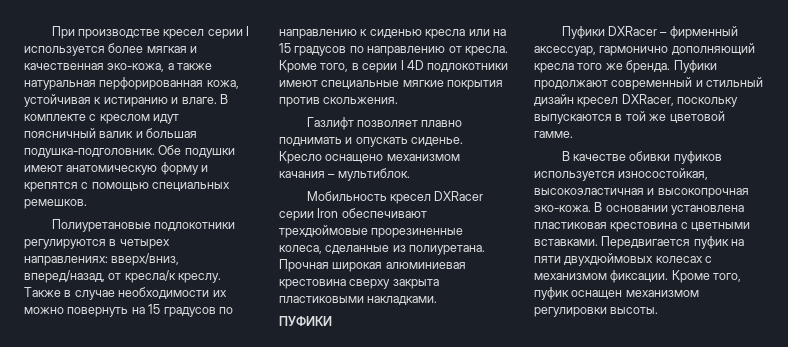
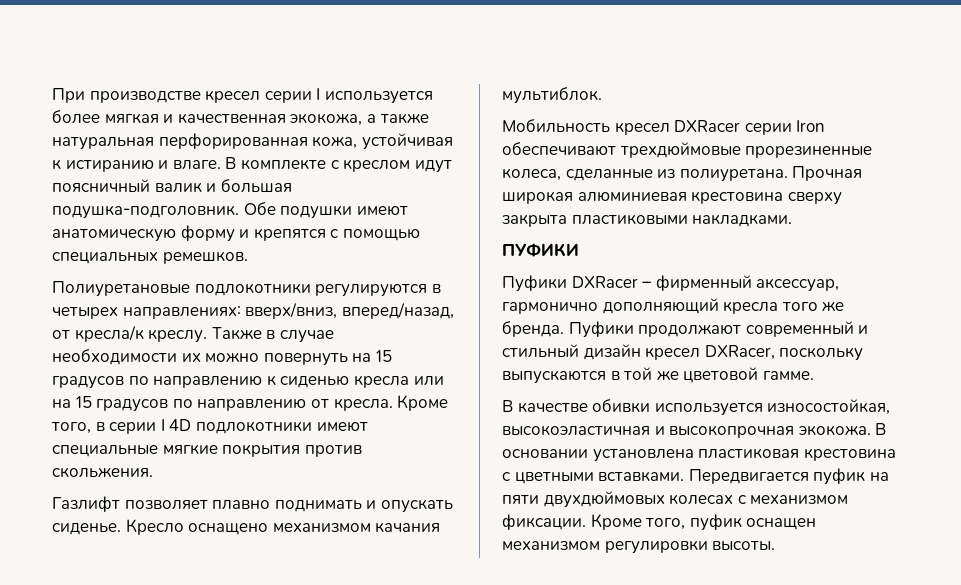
[107,63,165,72] эко-кожа, -> [290,113,363,126] экокожа,
[328,174,336,178] – -> (441, 527) none
[673,151,722,164] пуфиков -> (651, 406) none
[534,205,591,212] эко-кожа. -> [798,425,871,436] экокожа.

